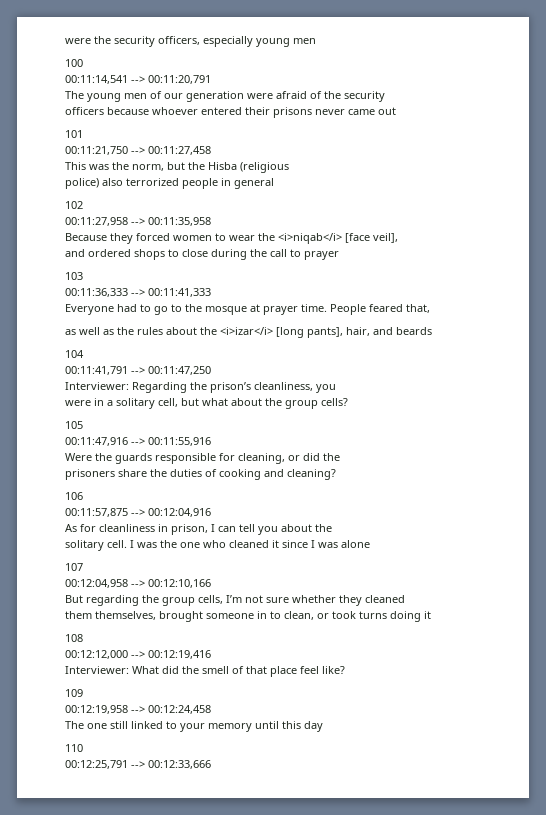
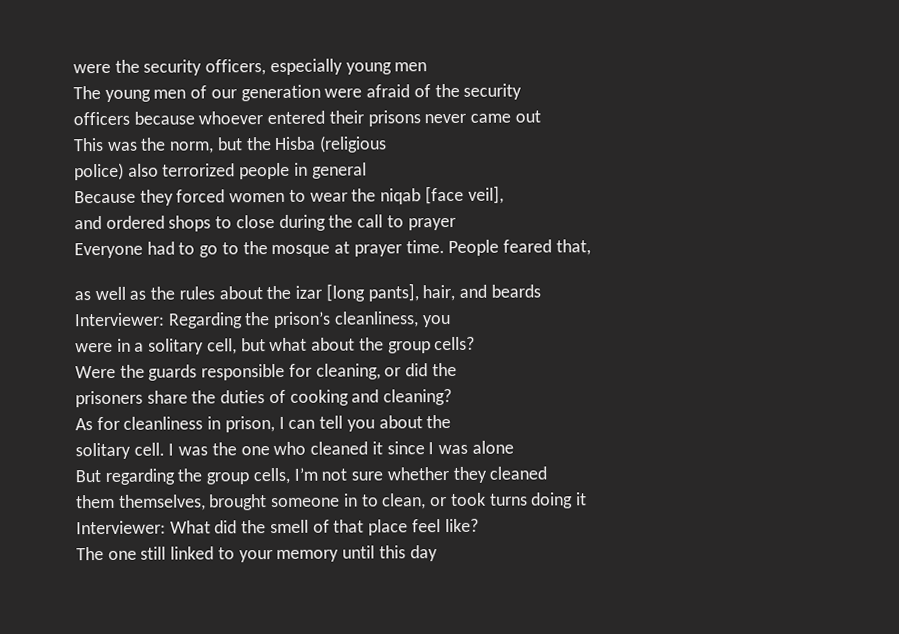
[65,59,83,67] [65,75,211,84] // 100 // 00:11:14,541 --> 00:11:20,791 -> (428, 67) none
[65,130,83,138] [65,146,211,155] // 101 // 00:11:21,750 --> 00:11:27,458 -> (541, 116) none
[65,201,83,209] [65,217,211,226] // 102 // 00:11:27,958 --> 00:11:35,958 -> (367, 170) none
[278,233,342,244] <i>niqab</i> -> [380,188,422,205] niqab
[65,272,83,280] [65,288,211,297] // 103 // 00:11:36,333 --> 00:11:41,333 -> (456, 224) none
[220,327,273,335] <i>izar</i> -> [295,285,323,299] izar
[65,350,84,358] [65,366,211,375] // 104 // 00:11:41,791 --> 00:11:47,250 -> (541, 291) none
[65,421,83,429] [65,437,211,446] // 105 // 00:11:47,916 --> 00:11:55,916 -> (476, 343) none
[65,492,83,500] [65,508,211,517] // 106 // 00:11:57,875 --> 00:12:04,916 -> (453, 397) none
[65,563,83,571] [65,579,211,588] // 107 // 00:12:04,958 --> 00:12:10,166 -> (514, 447) none
[65,634,83,642] [65,650,211,659] // 108 // 00:12:12,000 --> 00:12:19,416 -> (587, 499) none
[65,689,83,697] [65,705,211,714] // 109 // 00:12:19,958 --> 00:12:24,458 -> (479, 525) none
[65,744,83,752] [65,760,211,769] // 110 // 00:12:25,791 --> 00:12:33,666 -> (438, 553) none

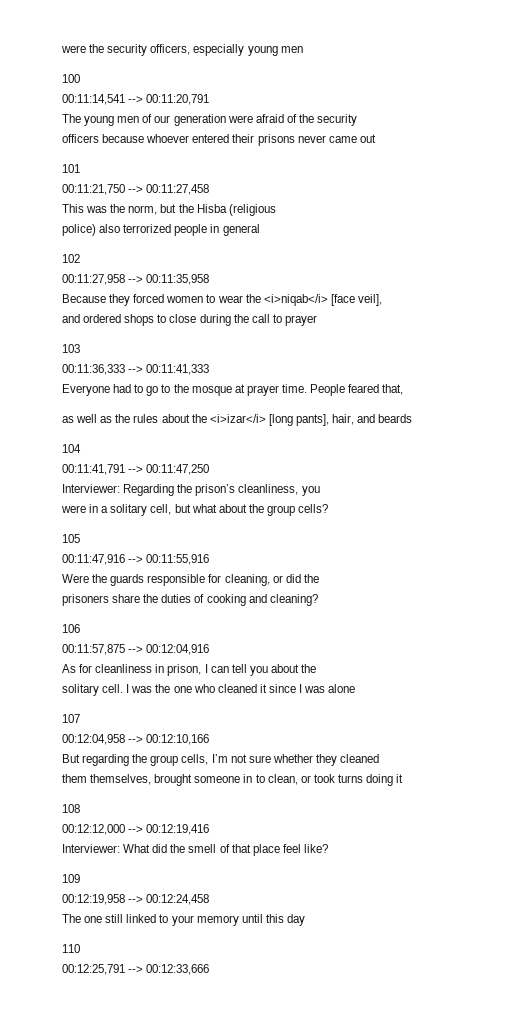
(428, 67) none -> [62,74,80,83] [62,94,210,105] // 100 // 00:11:14,541 --> 00:11:20,791
(541, 116) none -> [62,164,80,173] [62,184,210,195] // 101 // 00:11:21,750 --> 00:11:27,458
(367, 170) none -> [62,254,80,263] [62,274,210,285] // 102 // 00:11:27,958 --> 00:11:35,958
[380,188,422,205] niqab -> [263,294,328,306] <i>niqab</i>
(456, 224) none -> [62,344,80,353] [62,364,210,375] // 103 // 00:11:36,333 --> 00:11:41,333
[295,285,323,299] izar -> [209,414,266,423] <i>izar</i>
(541, 291) none -> [62,444,81,453] [62,464,210,475] // 104 // 00:11:41,791 --> 00:11:47,250
(476, 343) none -> [62,534,80,543] [62,554,210,565] // 105 // 00:11:47,916 --> 00:11:55,916
(453, 397) none -> [62,624,80,633] [62,644,210,655] // 106 // 00:11:57,875 --> 00:12:04,916
(514, 447) none -> [62,714,80,723] [62,734,210,745] // 107 // 00:12:04,958 --> 00:12:10,166
(587, 499) none -> [62,804,80,813] [62,824,210,835] // 108 // 00:12:12,000 --> 00:12:19,416
(479, 525) none -> [62,874,80,883] [62,894,210,905] // 109 // 00:12:19,958 --> 00:12:24,458
(438, 553) none -> [62,944,80,953] [62,964,210,975] // 110 // 00:12:25,791 --> 00:12:33,666

